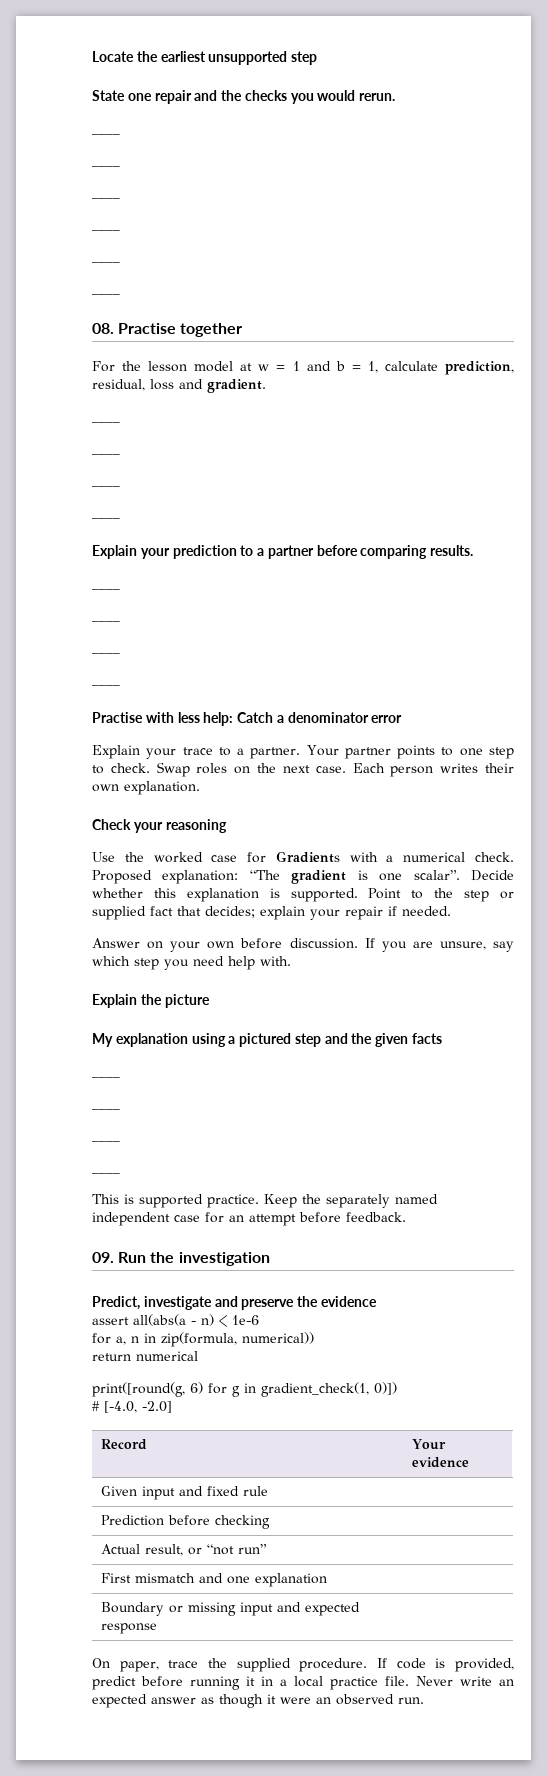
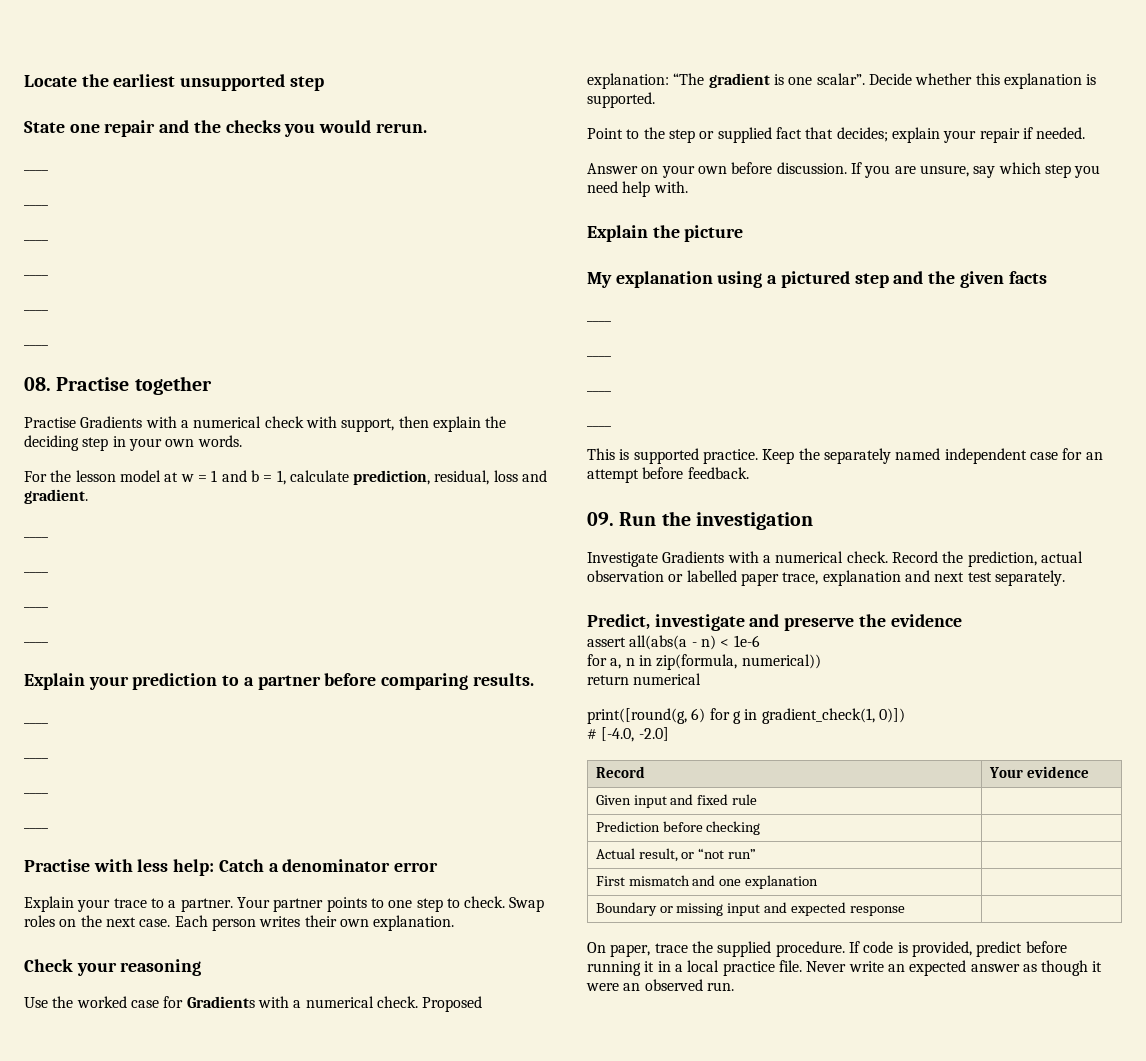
(243, 330) none -> [24,416,507,432] [24,435,242,451] // Practise Gradients with a numerical check with support, then explain the deciding step in your own words.
(358, 895) none -> (655, 100) //
(270, 1259) none -> [587,551,1083,567] [587,570,1065,586] // Investigate Gradients with a numerical check. Record the prediction, actual observation or labelled paper trace, explanation and next test separately.

